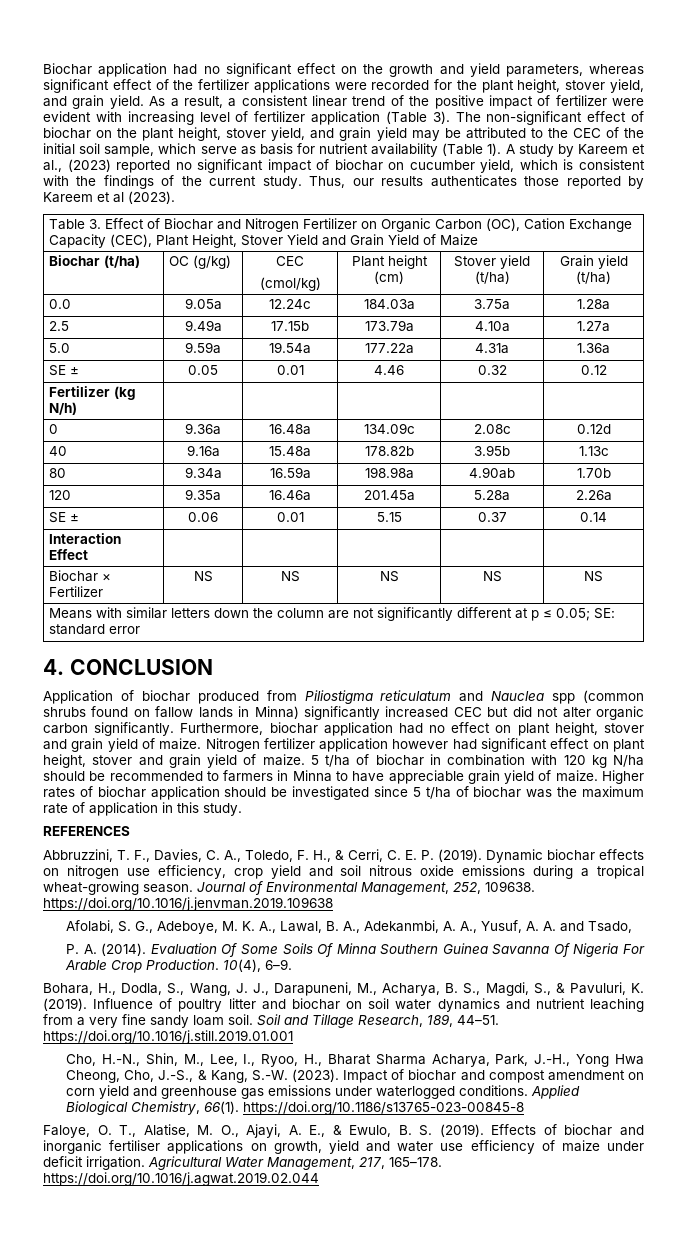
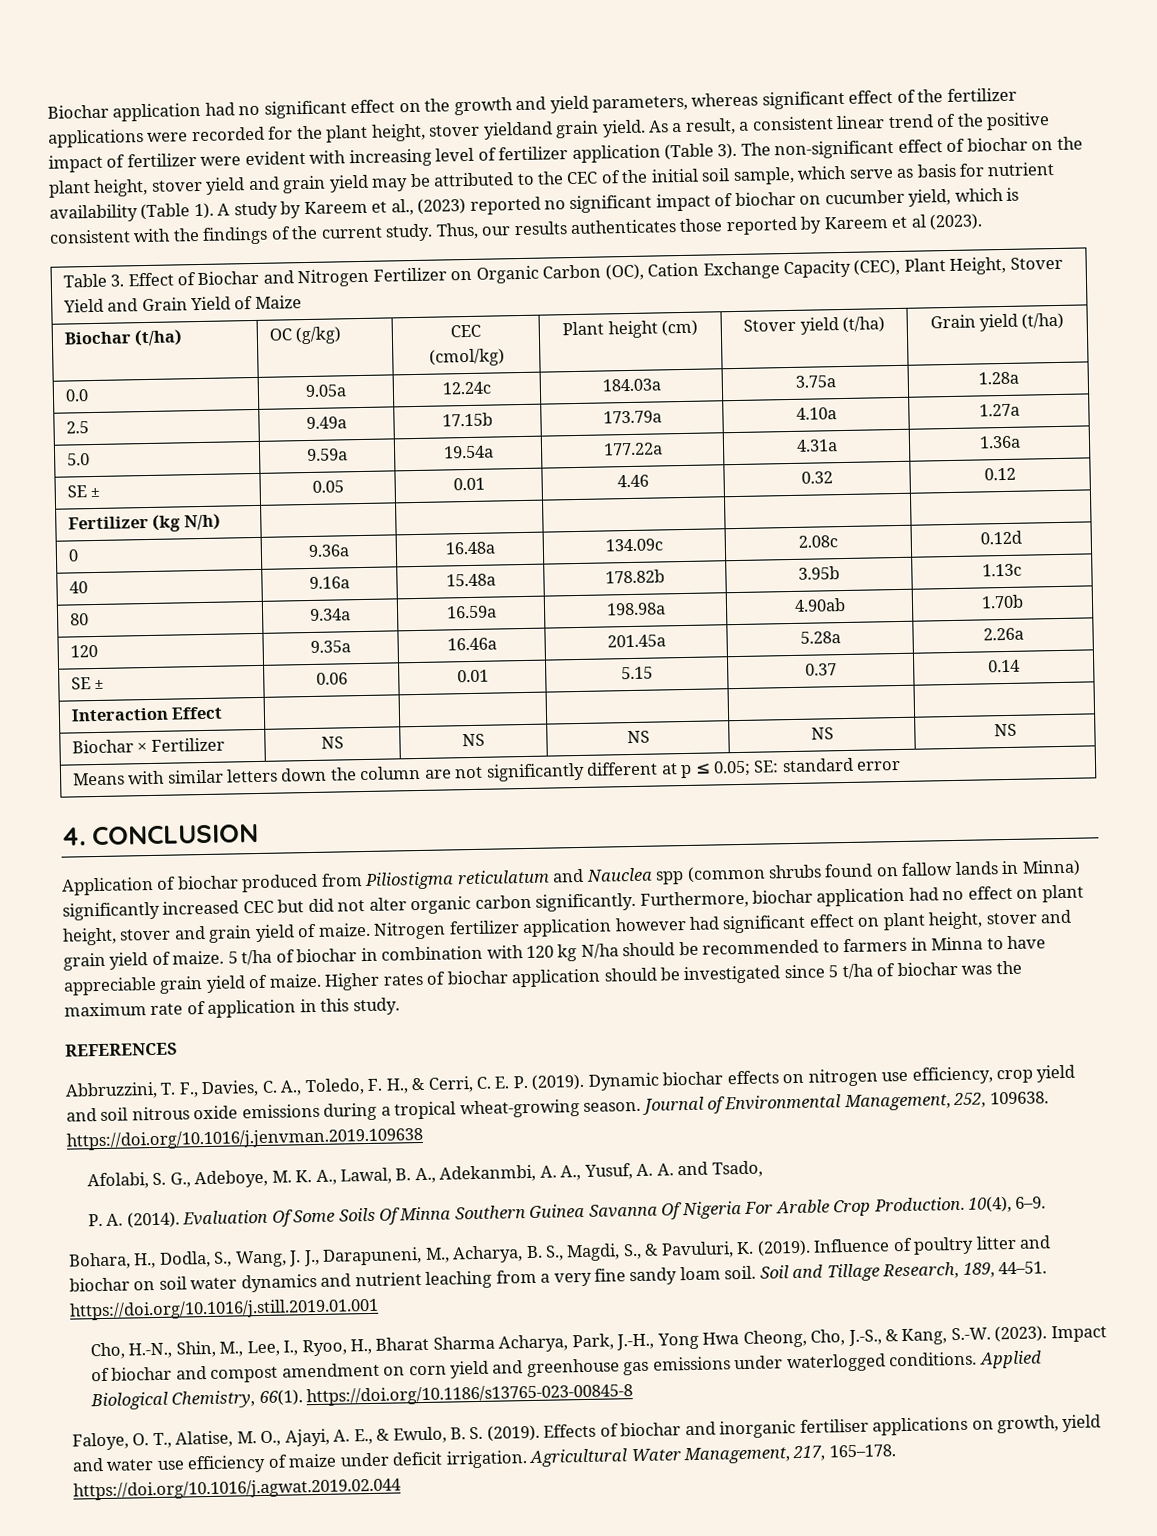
[610,79,644,93] [43,96,67,107] yield, and -> [482,121,553,140] yieldand
[271,127,306,141] yield, -> [205,177,246,195] yield

